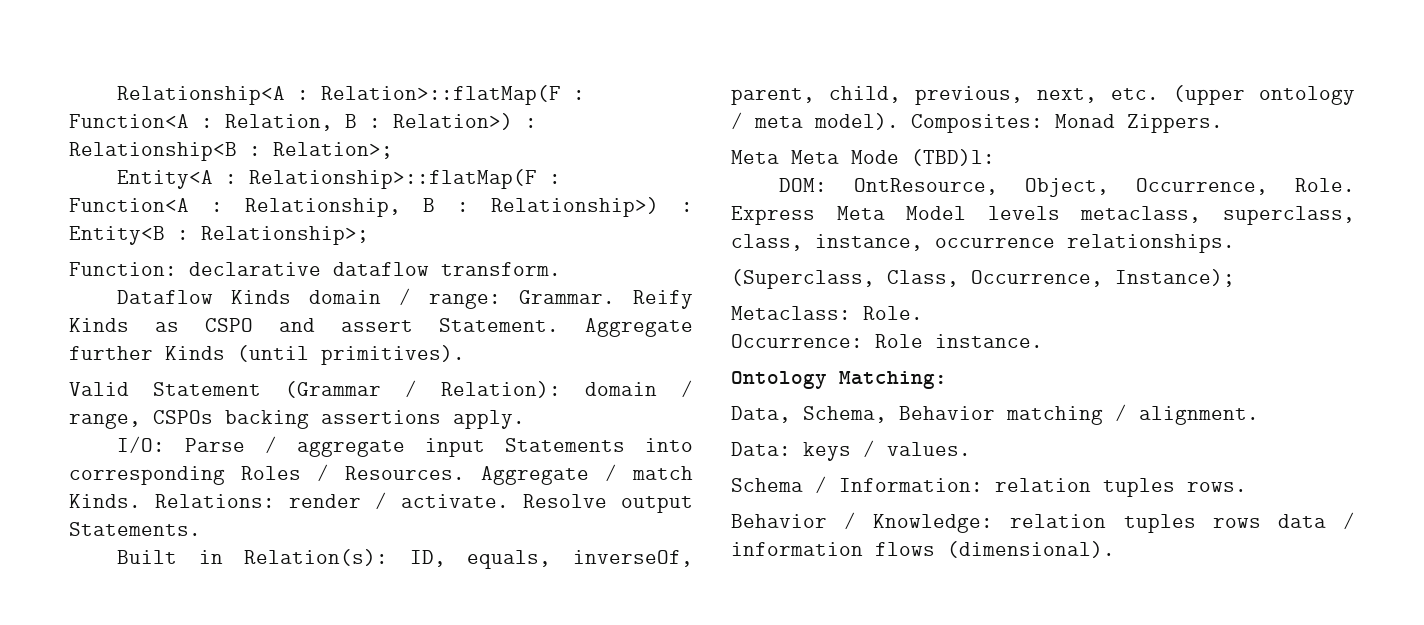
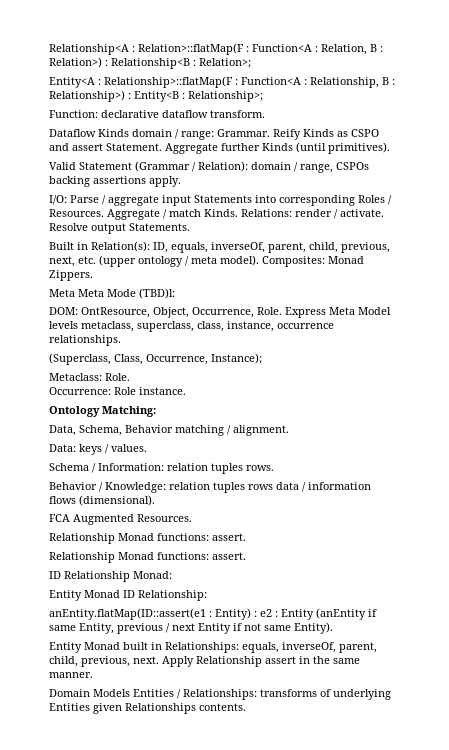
(1115, 549) none -> [49,514,192,525] [49,533,246,544] [49,552,246,563] [49,571,172,582] [49,590,207,601] [49,608,377,620] [49,622,333,634] [49,642,377,653] [49,656,360,667] [49,672,93,678] [49,689,391,700] [49,703,246,714] // FCA Augmented Resources. // Relationship Monad functions: assert. // Relationship Monad functions: assert. // ID Relationship Monad: // Entity Monad ID Relationship: // anEntity.flatMap(ID::assert(e1 : Entity) : e2 : Entity (anEntity if same Entity, previous / next Entity if not same Entity). // Entity Monad built in Relationships: equals, inverseOf, parent, child, previous, next. Apply Relationship assert in the same manner. // Domain Models Entities / Relationships: transforms of underlying Entities given Relationships contents.

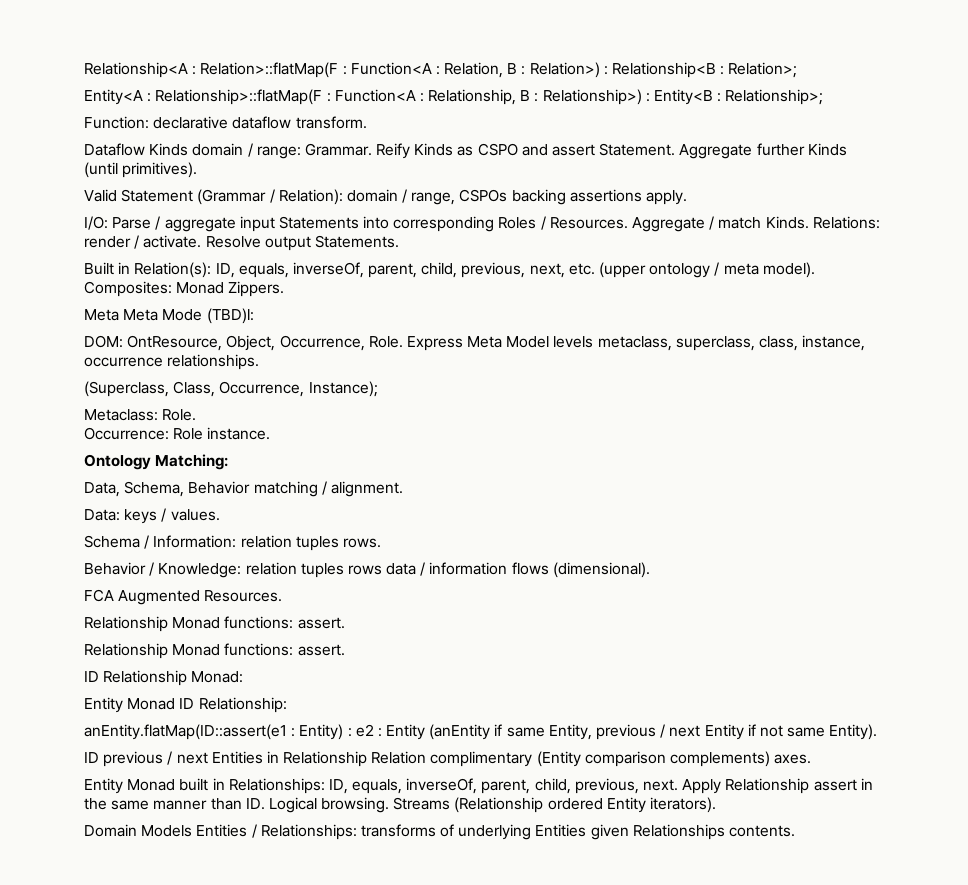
(333, 628) none -> [84,751,812,767] // ID previous / next Entities in Relationship Relation complimentary (Entity comparison complements) axes.
(239, 647) none -> [328,779,348,794] ID,
[49,672,93,678] manner. -> [153,797,717,813] manner than ID. Logical browsing. Streams (Relationship ordered Entity iterators).

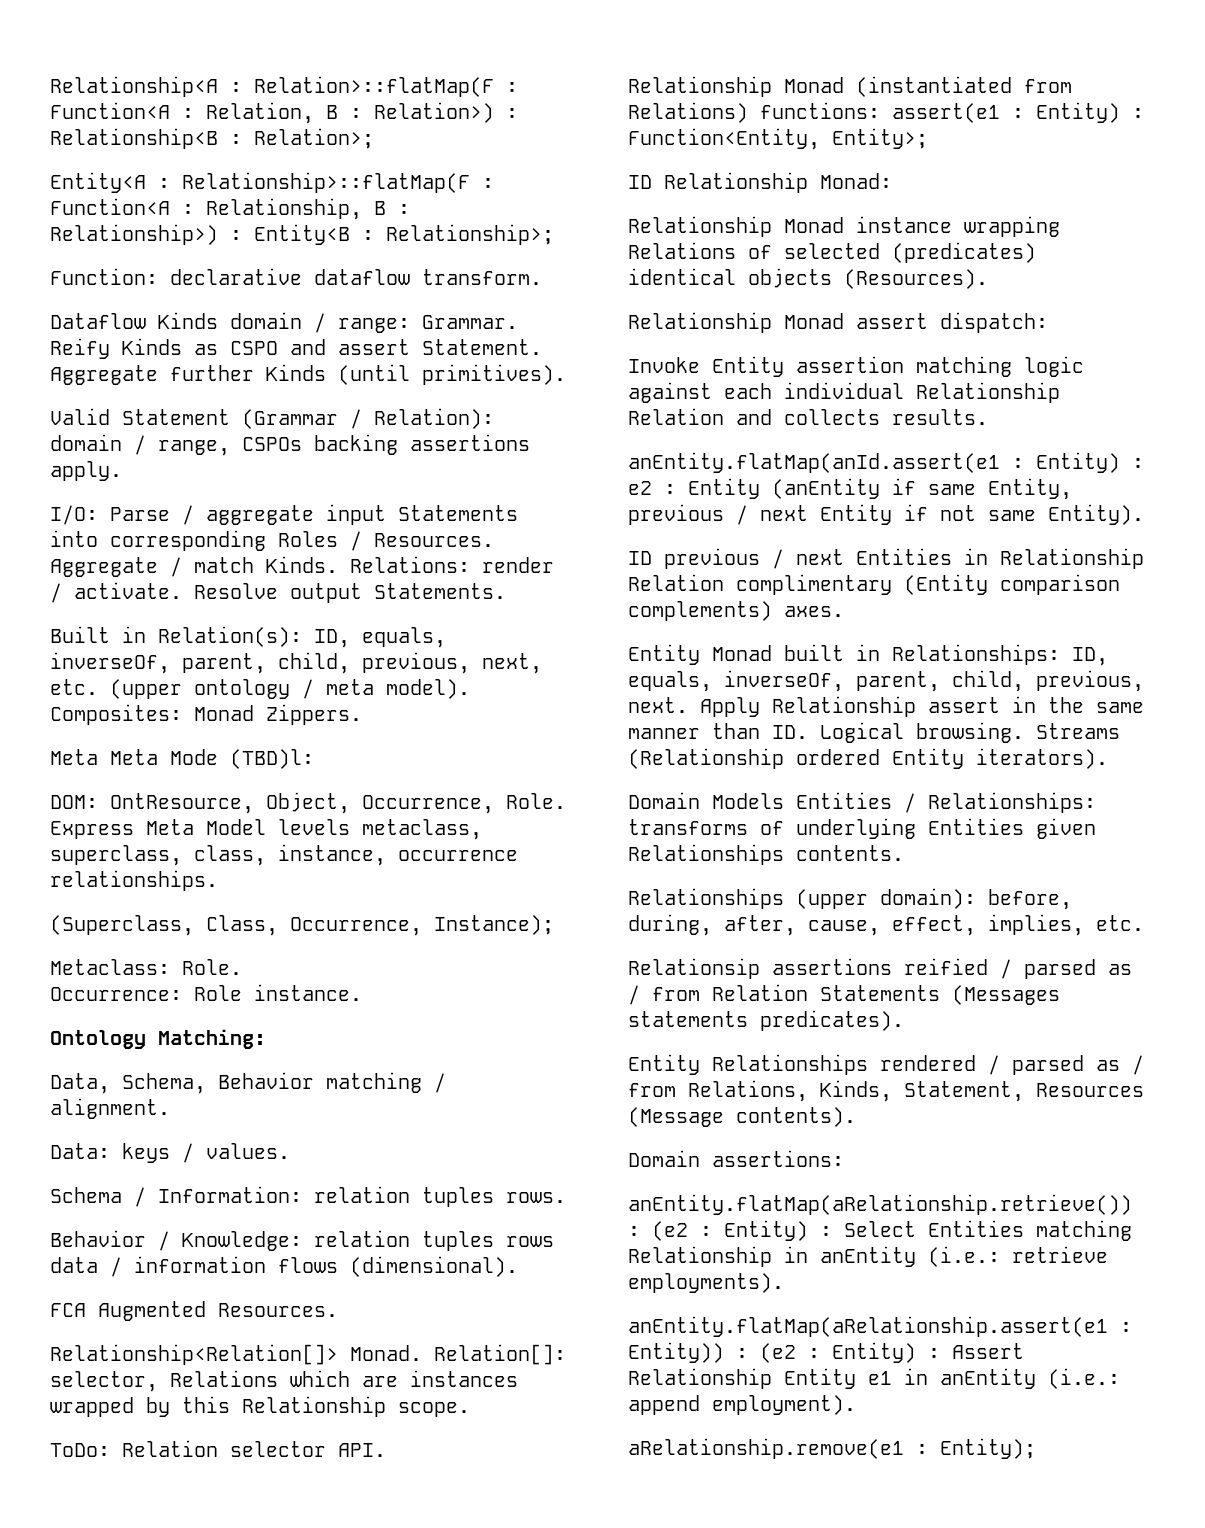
[84,616,345,632] [84,643,345,659] [84,670,244,686] [84,697,287,713] [84,724,287,740] Relationship Monad functions: assert. // Relationship Monad functions: assert. // ID Relationship Monad: // Entity Monad ID Relationship: // anEntity.flatMap(ID::assert(e1 -> [50,1344,566,1365] [50,1370,518,1392] [50,1396,470,1417] [50,1440,386,1457] [628,76,1072,97] [628,102,1144,123] [628,128,928,150] [628,172,892,193] [628,216,1060,237] [628,242,1036,263] [628,268,988,289] [628,312,1048,333] [628,356,1084,377] [628,382,1060,403] [628,408,988,425] [628,452,1000,473] Relationship<Relation[]> Monad. Relation[]: selector, Relations which are instances wrapped by this Relationship scope. // ToDo: Relation selector API. // Relationship Monad (instantiated from Relations) functions: assert(e1 : Entity) : Function<Entity, Entity>; // ID Relationship Monad: // Relationship Monad instance wrapping Relations of selected (predicates) identical objects (Resources). // Relationship Monad assert dispatch: // Invoke Entity assertion matching logic against each individual Relationship Relation and collects results. // anEntity.flatMap(anId.assert(e1
(796, 831) none -> [628,888,1072,910] [628,914,1144,936] [628,958,1132,979] [628,984,1060,1005] [628,1010,904,1031] [628,1054,1144,1075] [628,1080,1144,1102] [628,1107,856,1127] [628,1150,844,1167] [628,1194,1132,1215] [628,1220,1132,1241] [628,1246,1108,1267] [628,1273,784,1293] [628,1316,1132,1337] [628,1342,1024,1363] [628,1368,1120,1389] [628,1395,856,1415] [628,1438,1036,1459] // Relationships (upper domain): before, during, after, cause, effect, implies, etc. // Relationsip assertions reified / parsed as / from Relation Statements (Messages statements predicates). // Entity Relationships rendered / parsed as / from Relations, Kinds, Statement, Resources (Message contents). // Domain assertions: // anEntity.flatMap(aRelationship.retrieve()) : (e2 : Entity) : Select Entities matching Relationship in anEntity (i.e.: retrieve employments). // anEntity.flatMap(aRelationship.assert(e1 : Entity)) : (e2 : Entity) : Assert Relationship Entity e1 in anEntity (i.e.: append employment). // aRelationship.remove(e1 : Entity);

